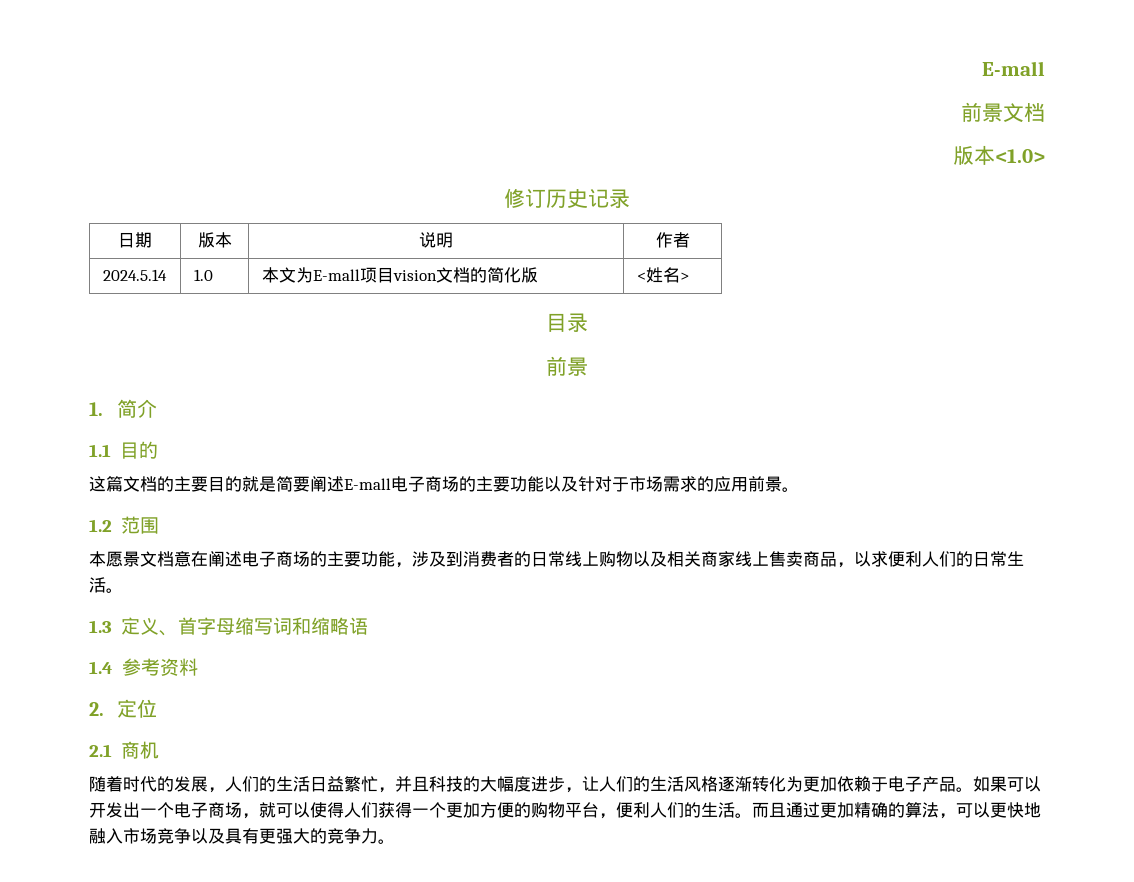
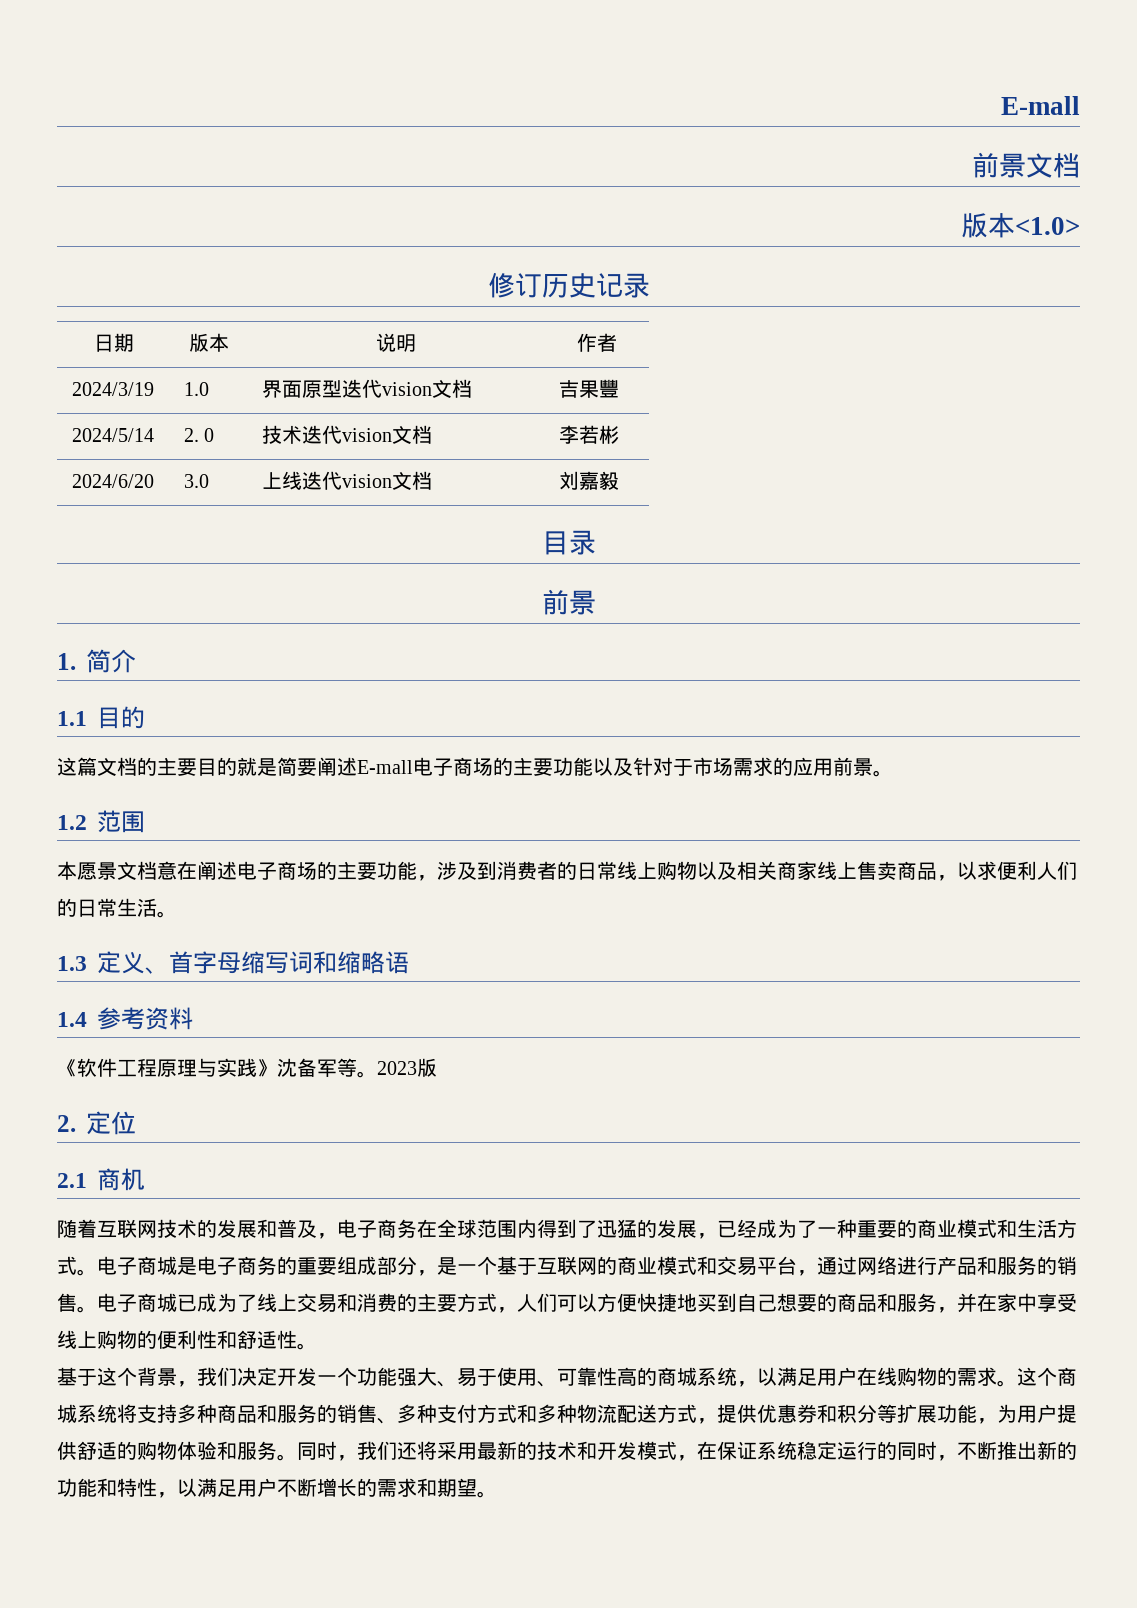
[102,269,167,281] 2024.5.14 -> [71,382,154,396] 2024/3/19
[261,267,538,283] [636,267,689,283] 本文为E-mall项目vision文档的简化版 | <姓名> -> [261,379,472,398] [558,379,619,398] [71,428,154,442] [183,428,215,442] [261,425,432,444] [558,425,619,444] [71,474,154,488] [183,474,209,488] [261,471,432,490] [558,471,619,490] 界面原型迭代vision文档 | 吉果豐 // 2024/5/14 | 2. 0 | 技术迭代vision文档 | 李若彬 // 2024/6/20 | 3.0 | 上线迭代vision文档 | 刘嘉毅
(198, 667) none -> [57,1058,437,1078] // 《软件工程原理与实践》沈备军等。2023版
[123,776,1041,793] [89,802,1041,819] [89,828,378,844] 时代的发展，人们的生活日益繁忙，并且科技的大幅度进步，让人们的生活风格逐渐转化为更加依赖于电子产品。如果可以开发出一个电子商场，就可以使得人们获得一个更加方便的购物平台，便利人们的生活。而且通过更加精确的算法，可以更快地融入市场竞争以及具有更强大的竞争力 -> [97,1219,1077,1239] [57,1256,1077,1276] [57,1293,1077,1313] [57,1330,317,1350] [57,1367,1077,1387] [57,1404,1077,1424] [57,1441,1077,1461] [57,1478,477,1498] 互联网技术的发展和普及，电子商务在全球范围内得到了迅猛的发展，已经成为了一种重要的商业模式和生活方式。电子商城是电子商务的重要组成部分，是一个基于互联网的商业模式和交易平台，通过网络进行产品和服务的销售。电子商城已成为了线上交易和消费的主要方式，人们可以方便快捷地买到自己想要的商品和服务，并在家中享受线上购物的便利性和舒适性。 // 基于这个背景，我们决定开发一个功能强大、易于使用、可靠性高的商城系统，以满足用户在线购物的需求。这个商城系统将支持多种商品和服务的销售、多种支付方式和多种物流配送方式，提供优惠券和积分等扩展功能，为用户提供舒适的购物体验和服务。同时，我们还将采用最新的技术和开发模式，在保证系统稳定运行的同时，不断推出新的功能和特性，以满足用户不断增长的需求和期望

